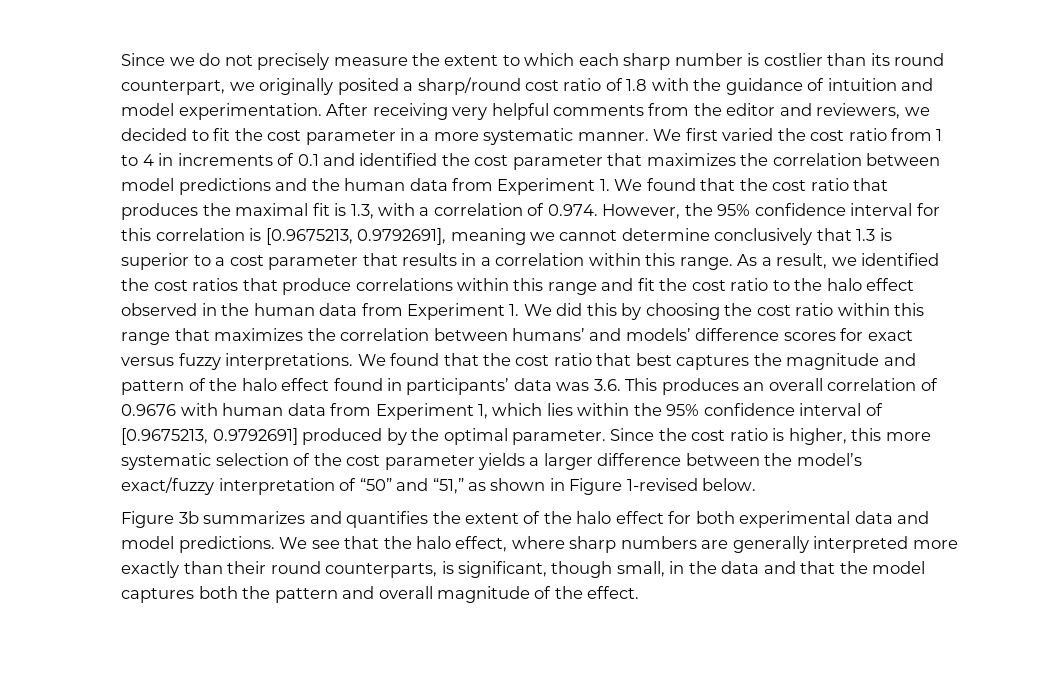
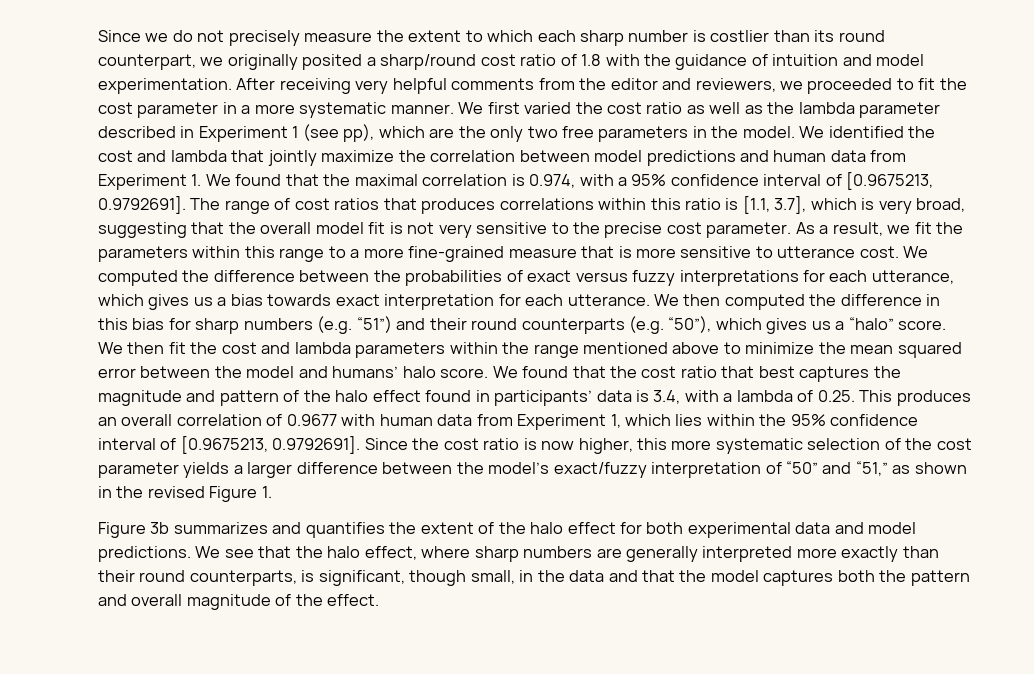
[121,128,188,141] decided -> [807,78,893,94] proceeded
[891,128,943,141] [121,153,736,170] from 1 to 4 in increments of 0.1 and identified the cost parameter that maximizes -> [686,102,941,118] [98,124,936,142] [98,150,395,166] as well as the lambda parameter described in Experiment 1 (see pp), which are the only two free parameters in the model. We identified the cost and lambda that jointly maximize
[311,178,340,191] the -> (770, 156) none
[772,178,889,191] [121,203,940,220] [121,228,892,245] [121,253,940,270] [121,278,915,295] [121,303,925,320] [121,328,913,345] [121,353,354,370] cost ratio that produces the maximal fit is 1.3, with a correlation of 0.974. However, the 95% confidence interval for this correlation is [0.9675213, 0.9792691], meaning we cannot determine conclusively that 1.3 is superior to a cost parameter that results in a correlation within this range. As a result, we identified the cost ratios that produce correlations within this range and fit the cost ratio to the halo effect observed in the human data from Experiment 1. We did this by choosing the cost ratio within this range that maximizes the correlation between humans’ and models’ difference scores for exact versus fuzzy interpretations. -> [354,172,934,190] [98,196,966,214] [98,222,964,238] [98,246,929,262] [98,270,954,286] [98,294,941,310] [98,316,947,334] [98,342,962,358] [98,366,489,378] maximal correlation is 0.974, with a 95% confidence interval of [0.9675213, 0.9792691]. The range of cost ratios that produces correlations within this ratio is [1.1, 3.7], which is very broad, suggesting that the overall model fit is not very sensitive to the precise cost parameter. As a result, we fit the parameters within this range to a more fine-grained measure that is more sensitive to utterance cost. We computed the difference between the probabilities of exact versus fuzzy interpretations for each utterance, which gives us a bias towards exact interpretation for each utterance. We then computed the difference in this bias for sharp numbers (e.g. “51”) and their round counterparts (e.g. “50”), which gives us a “halo” score. We then fit the cost and lambda parameters within the range mentioned above to minimize the mean squared error between the model and humans’ halo score.
[556,379,621,391] was 3.6. -> [636,390,855,404] is 3.4, with a lambda of 0.25.
[121,404,177,416] 0.9676 -> [286,414,337,426] 0.9677
[212,428,607,445] 0.9792691] produced by the optimal parameter. -> [272,436,361,454] 0.9792691].
(785, 434) none -> [541,441,575,450] now
[569,478,757,495] Figure 1-revised below. -> [116,486,272,502] the revised Figure 1.

